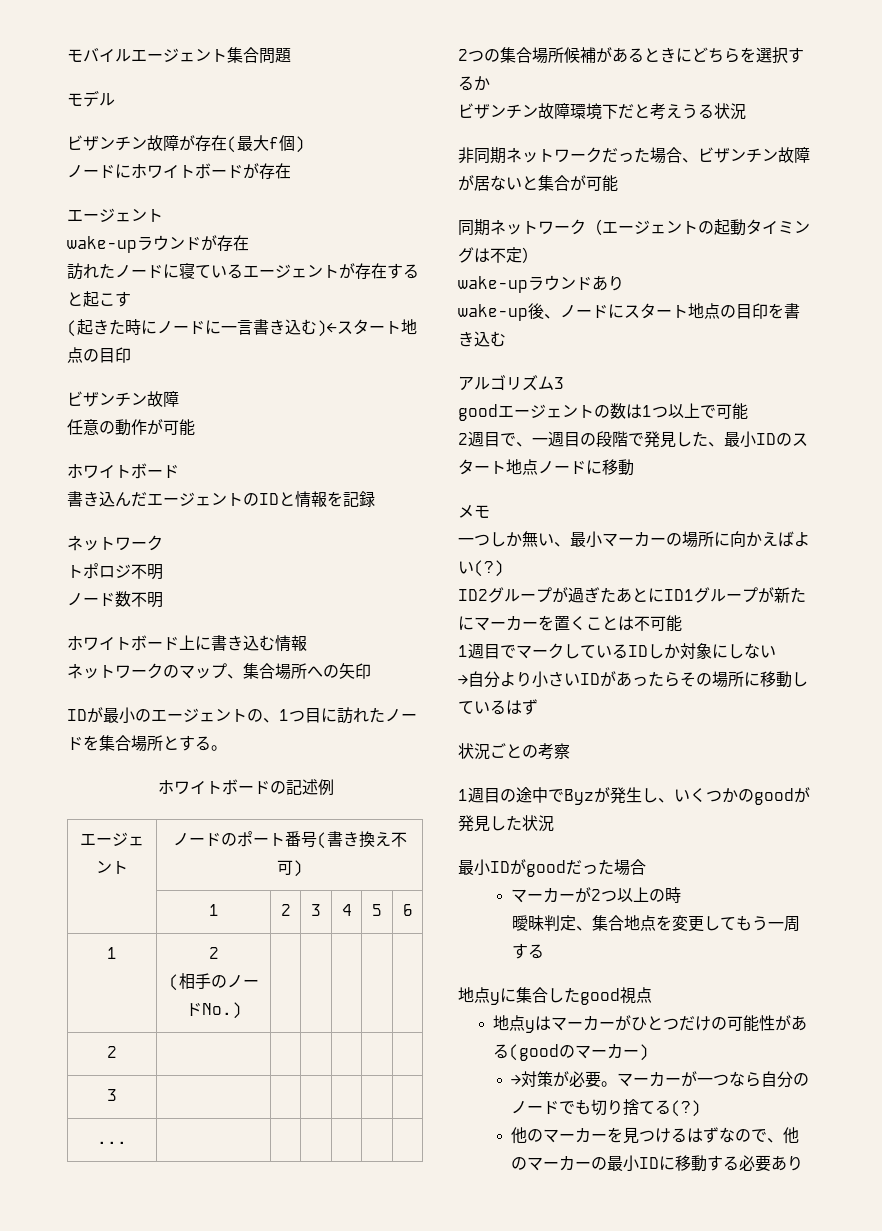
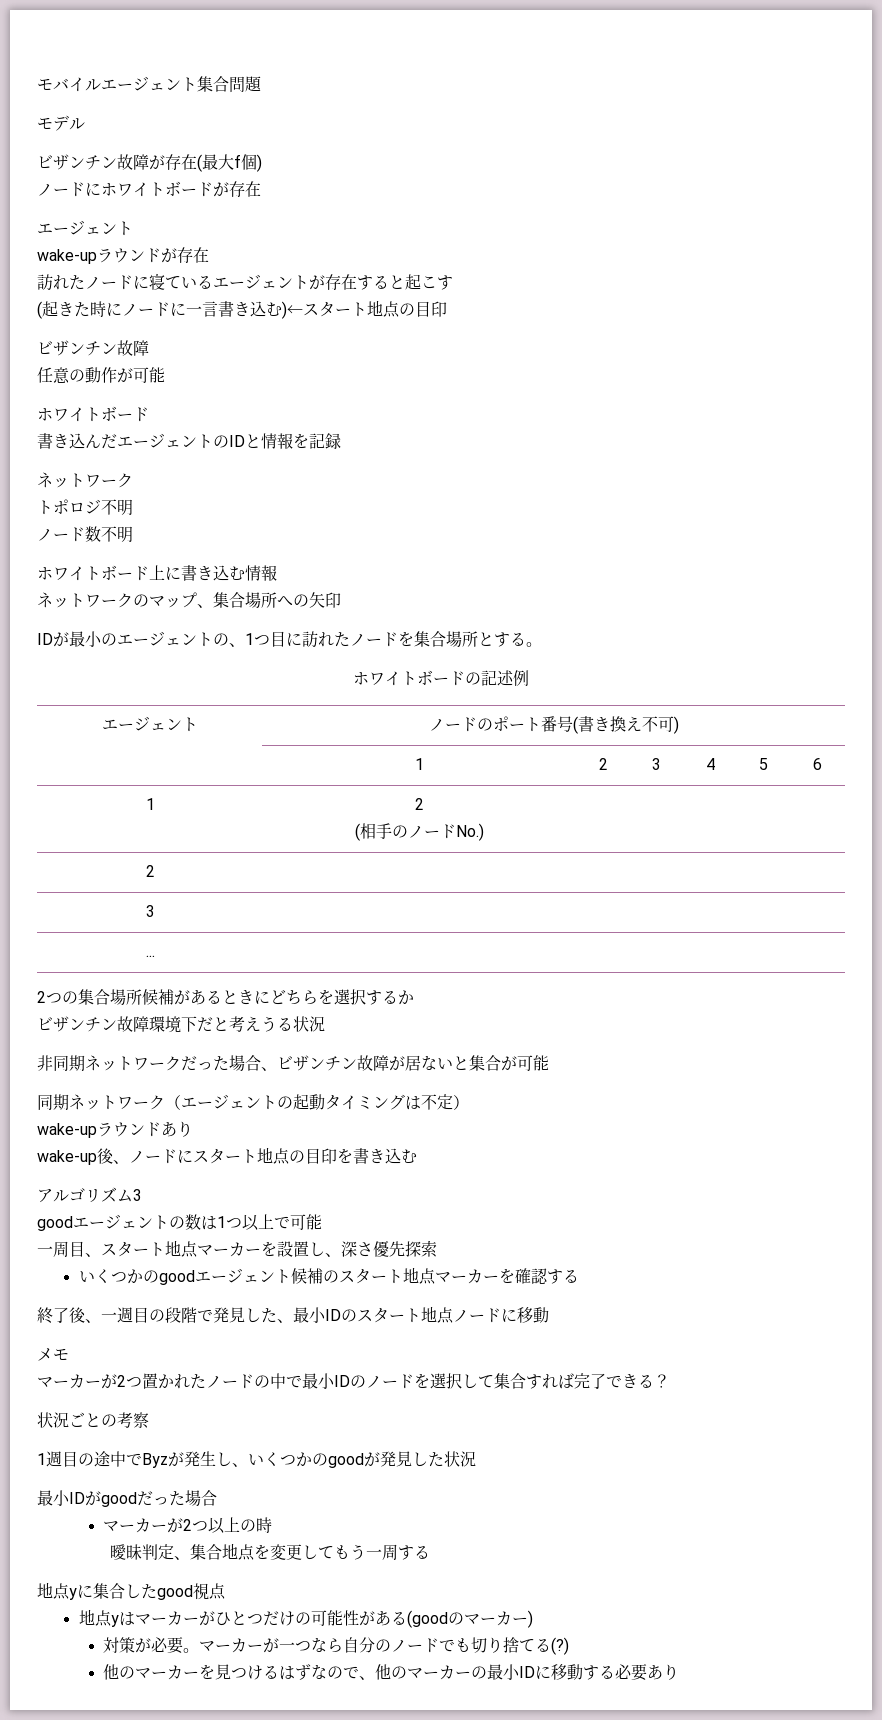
[458,431,516,447] 2週目で -> [37,1240,437,1258] [78,1267,579,1285] [37,1307,86,1324] 一周目、スタート地点マーカーを設置し、深さ優先探索 // いくつかのgoodエージェント候補のスタート地点マーカーを確認する // 終了後
[458,531,810,548] [458,560,504,577] [458,587,806,603] [458,615,682,632] [458,643,776,659] [458,671,808,688] [458,699,538,715] 一つしか無い、最小マーカーの場所に向かえばよい(?) // ID2グループが過ぎたあとにID1グループが新たにマーカーを置くことは不可能 // 1週目でマークしているIDしか対象にしない // →自分より小さいIDがあったらその場所に移動しているはず -> [37,1373,670,1389] マーカーが2つ置かれたノードの中で最小IDのノードを選択して集合すれば完了できる？
[511,1074,522,1085] → -> (533, 1619) none

